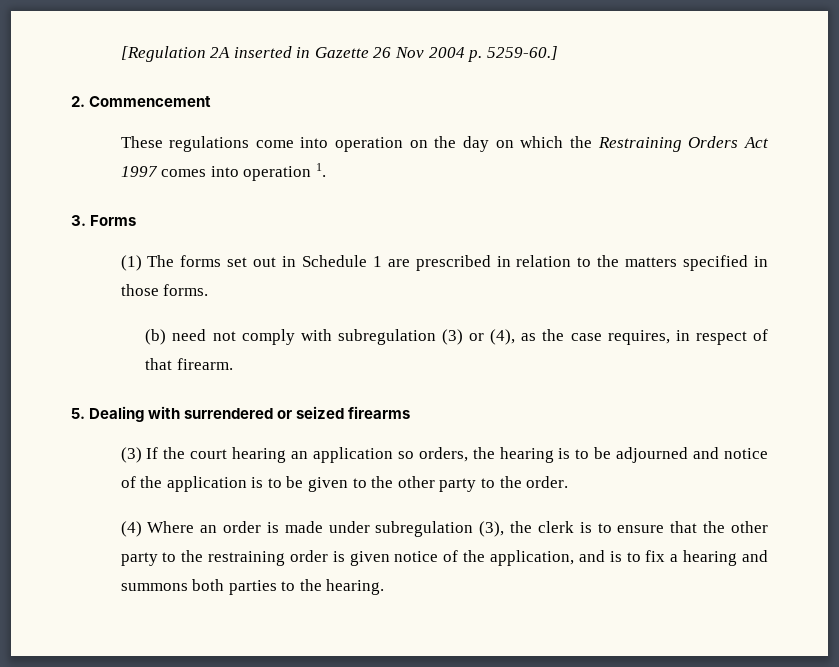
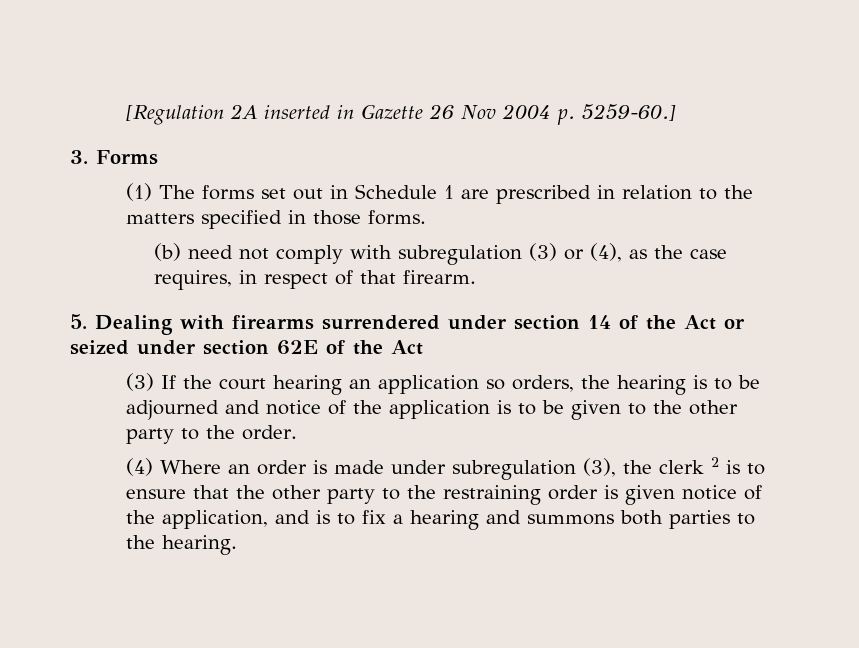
[71,96,212,107] [120,136,769,152] [120,163,326,181] // 2. Commencement // These regulations come into operation on the day on which the Restraining Orders Act 1997 comes into operation 1. -> (677, 112) none
[184,406,411,419] surrendered or seized firearms -> [232,315,745,330] [70,340,423,355] firearms surrendered under section 14 of the Act or seized under section 62E of the Act
(574, 527) none -> [711,457,720,467] 2

